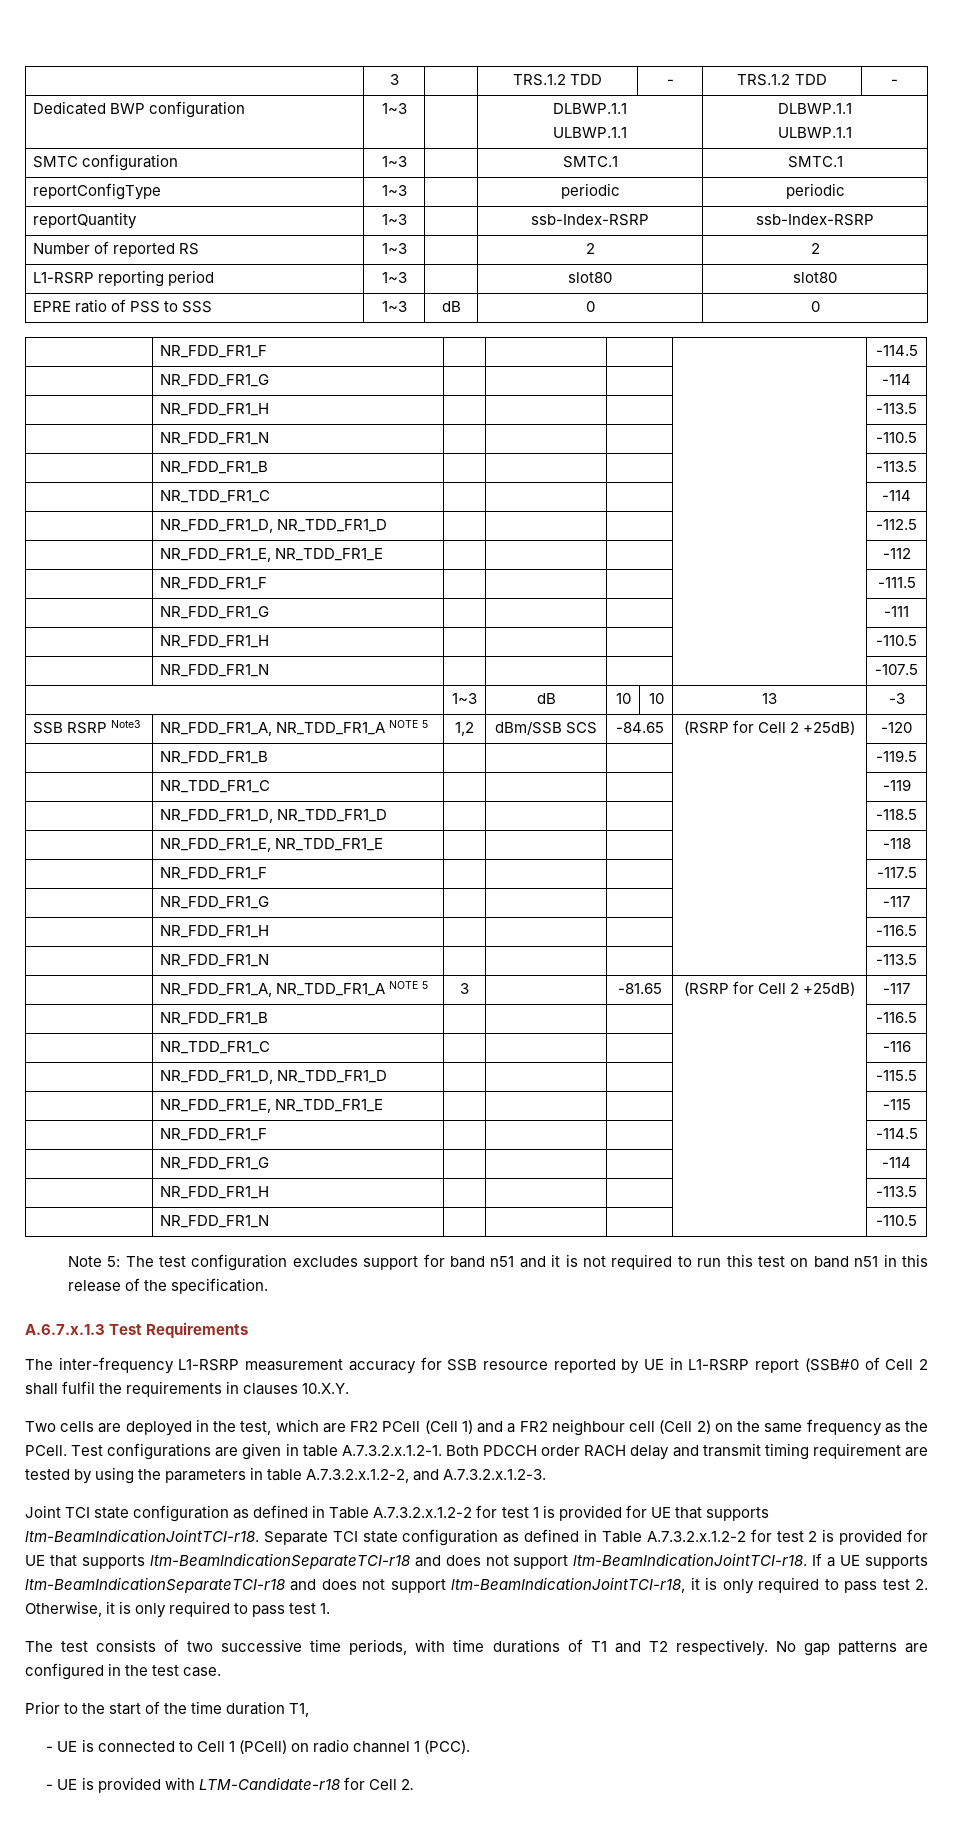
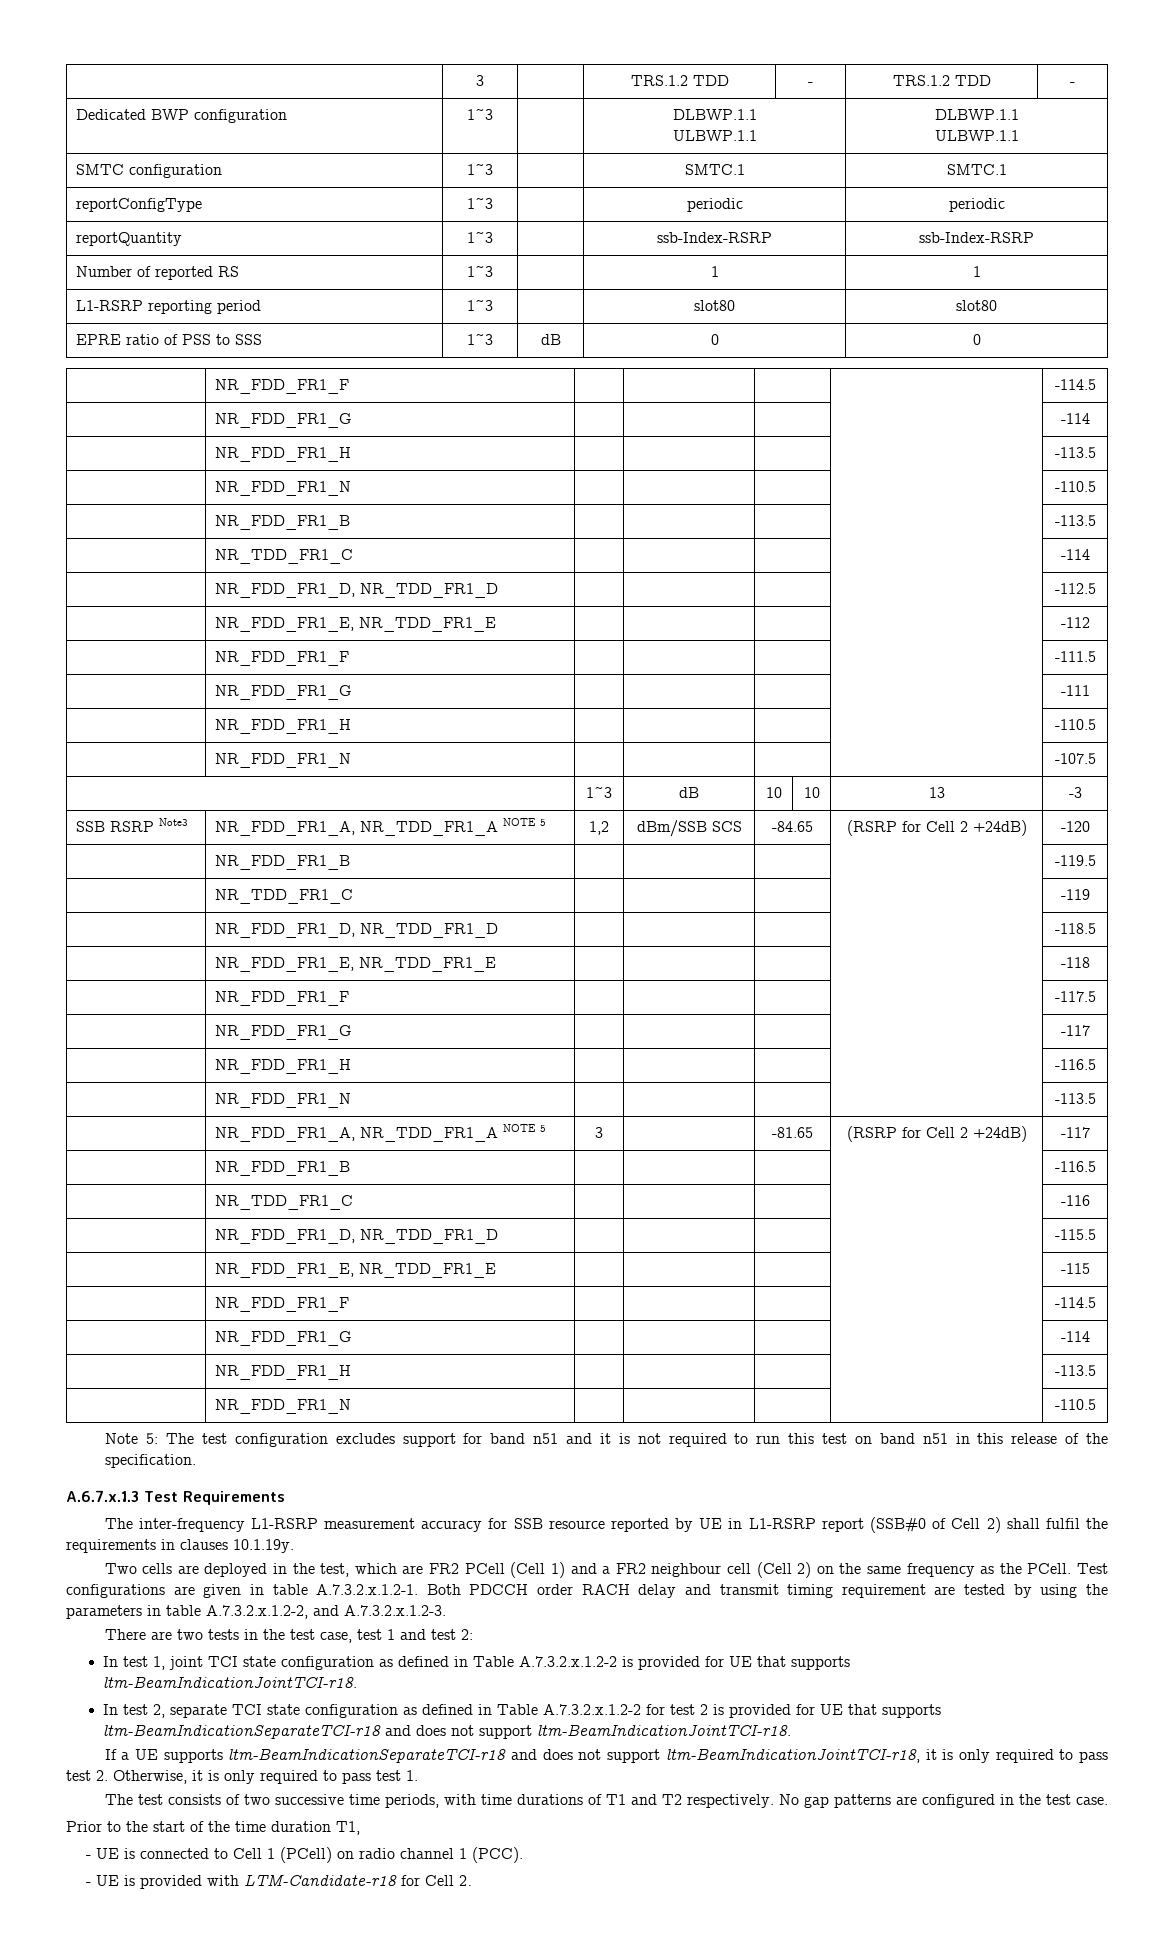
[585,243,595,254] [810,243,820,254] 2 | 2 -> [710,266,719,277] [972,266,981,277] 1 | 1
[803,721,856,735] +25dB) -> [972,820,1027,836] +24dB)
[803,982,856,996] +25dB) -> [972,1126,1027,1142] +24dB)
[919,1359,929,1370] 2 -> [986,1517,1001,1533] 2)
[302,1383,350,1394] 10.X.Y. -> [233,1539,294,1553] 10.1.19y.
[25,1505,539,1522] Joint TCI state configuration as defined in Table A.7.3.2.x.1.2-2 for test 1 -> [104,1629,473,1643] [103,1656,618,1670] There are two tests in the test case, test 1 and test 2: // In test 1, joint TCI state configuration as defined in Table A.7.3.2.x.1.2-2
[263,1531,328,1545] Separate -> [103,1704,228,1718] // In test 2, separate
(808, 1559) none -> (792, 1730) //

